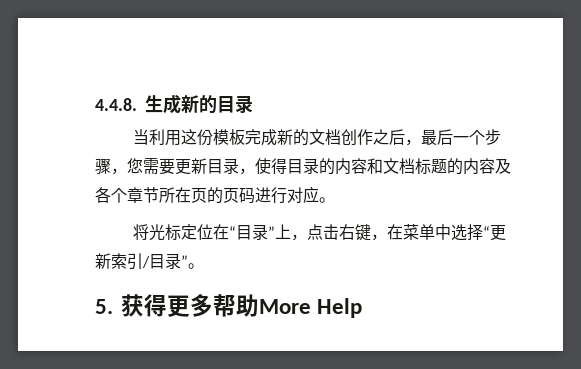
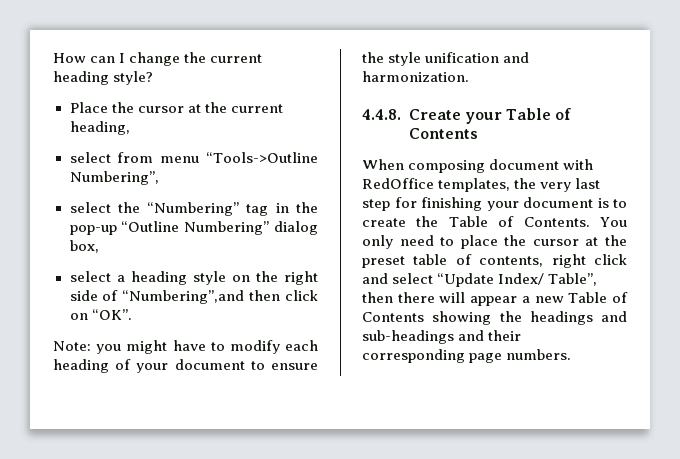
[95,94,253,114] [133,129,502,146] [95,158,511,175] [95,186,335,204] [133,224,507,241] [95,253,204,270] [95,294,363,318] 4.4.8.生成新的目录 // 当利用这份模板完成新的文档创作之后，最后一个步骤，您需要更新目录，使得目录的内容和文档标题的内容及各个章节所在页的页码进行对应。 // 将光标定位在“目录”上，点击右键，在菜单中选择“更新索引/目录”。 // 5.获得更多帮助More Help -> [53,52,263,66] [53,71,154,85] [69,102,283,113] [69,121,130,135] [69,152,319,163] [69,171,159,185] [69,202,318,216] [69,221,318,235] [69,240,99,253] [69,271,319,285] [69,290,318,304] [69,309,132,320] [53,340,318,354] [53,359,318,373] [362,52,530,66] [362,71,469,82] [362,108,572,124] [408,128,478,139] [362,159,594,173] [362,178,601,192] [362,197,627,211] [362,216,628,227] [362,235,627,249] [362,254,627,268] [362,273,598,287] [362,292,628,306] [362,311,627,325] [362,330,522,344] [362,349,572,363] How can I change the current heading style? // Place the cursor at the current heading, // select from menu “Tools->Outline Numbering”, // select the “Numbering” tag in the pop-up “Outline Numbering” dialog box, // select a heading style on the right side of “Numbering”,and then click on “OK”. // Note: you might have to modify each heading of your document to ensure the style unification and harmonization. // 4.4.8. Create your Table of Contents // When composing document with RedOffice templates, the very last step for finishing your document is to create the Table of Contents. You only need to place the cursor at the preset table of contents, right click and select “Update Index/ Table”, then there will appear a new Table of Contents showing the headings and sub-headings and their corresponding page numbers.

